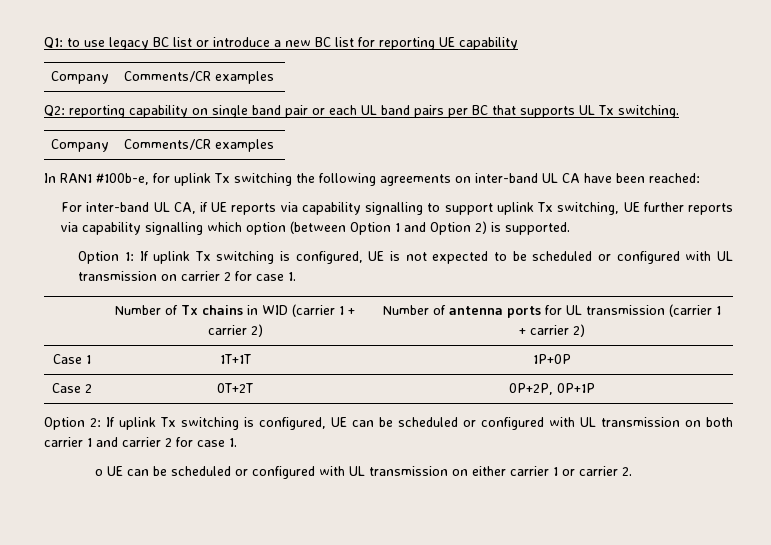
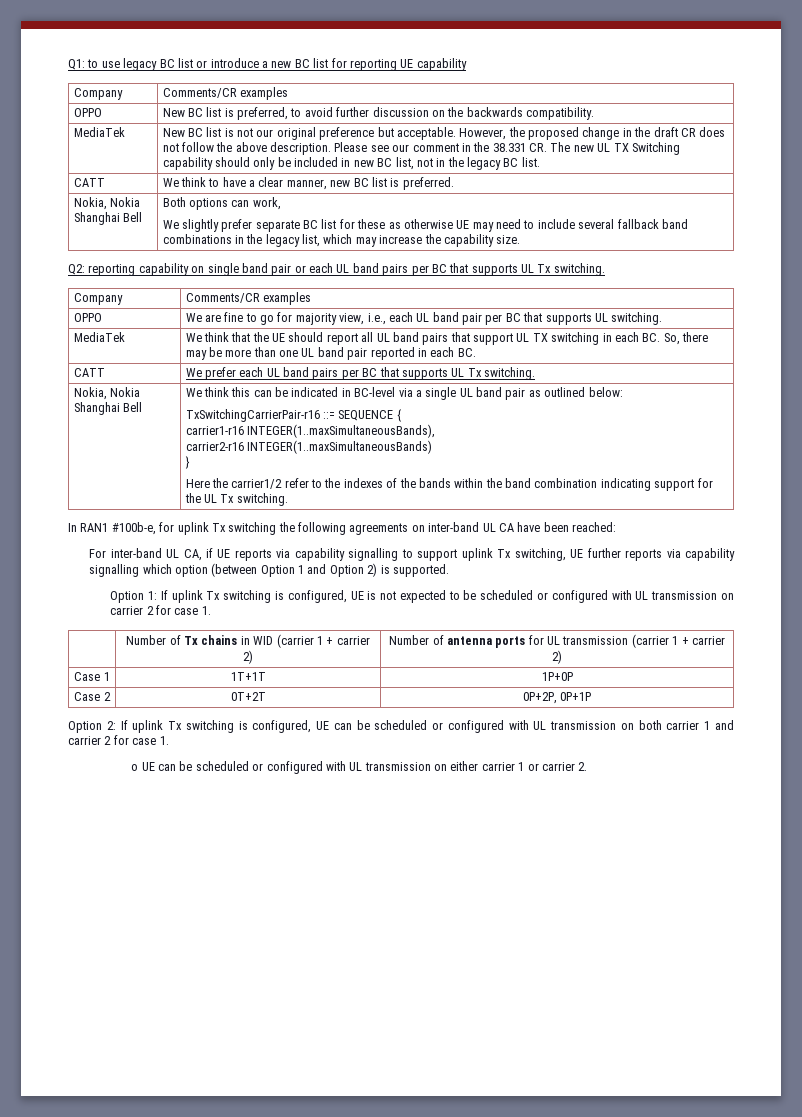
(275, 77) none -> [73,108,102,117] [162,107,595,120] [73,127,125,137] [162,127,726,140] [162,142,680,155] [162,157,540,170] [73,178,105,187] [162,177,454,190] [73,197,140,210] [73,212,142,225] [162,197,281,210] [162,219,688,232] [162,234,521,247] // OPPO | New BC list is preferred, to avoid further discussion on the backwards compatibility. // MediaTek | New BC list is not our original preference but acceptable. However, the proposed change in the draft CR does not follow the above description. Please see our comment in the 38.331 CR. The new UL TX Switching capability should only be included in new BC list, not in the legacy BC list. // CATT | We think to have a clear manner, new BC list is preferred. // Nokia, Nokia Shanghai Bell | Both options can work, // We slightly prefer separate BC list for these as otherwise UE may need to include several fallback band combinations in the legacy list, which may increase the capability size.
(275, 145) none -> [73,313,102,322] [185,312,663,325] [73,332,125,342] [185,332,709,345] [185,347,476,360] [73,368,105,377] [185,367,536,380] [73,387,140,400] [73,402,142,415] [185,387,623,400] [185,409,401,422] [185,424,435,438] [185,440,432,454] [184,456,190,469] [185,478,713,491] [184,493,288,506] // OPPO | We are fine to go for majority view, i.e., each UL band pair per BC that supports UL switching. // MediaTek | We think that the UE should report all UL band pairs that support UL TX switching in each BC. So, there may be more than one UL band pair reported in each BC. // CATT | We prefer each UL band pairs per BC that supports UL Tx switching. // Nokia, Nokia Shanghai Bell | We think this can be indicated in BC-level via a single UL band pair as outlined below: // TxSwitchingCarrierPair-r16 ::= SEQUENCE { // carrier1-r16 INTEGER(1..maxSimultaneousBands), // carrier2-r16 INTEGER(1..maxSimultaneousBands) // } // Here the carrier1/2 refer to the indexes of the bands within the band combination indicating support for the UL Tx switching.

